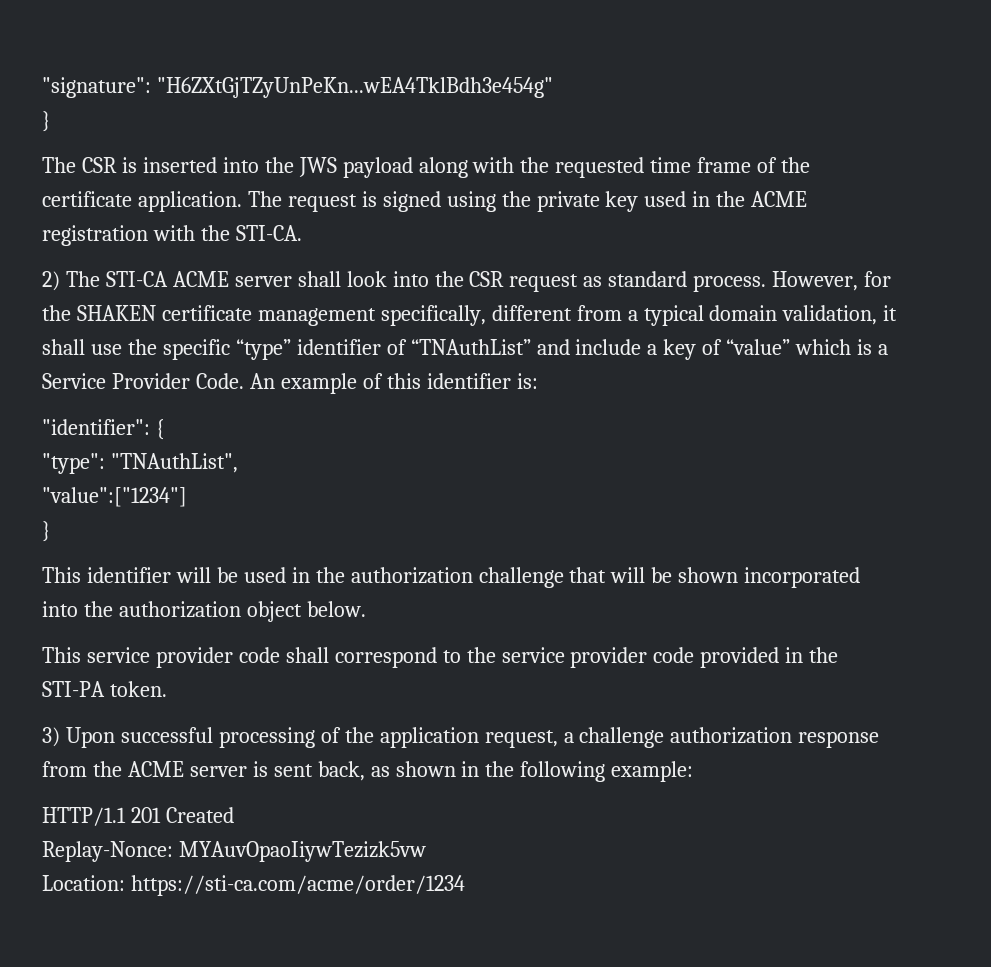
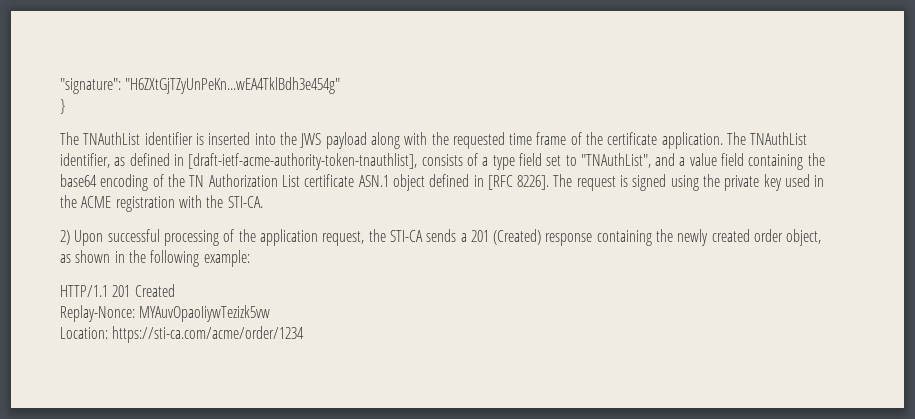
[81,157,117,173] CSR -> [83,132,193,145] TNAuthList identifier
(282, 199) none -> [750,132,808,145] [60,153,825,170] [60,174,573,191] TNAuthList identifier, as defined in [draft-ietf-acme-authority-token-tnauthlist], consists of a type field set to "TNAuthList", and a value field containing the base64 encoding of the TN Authorization List certificate ASN.1 object defined in [RFC 8226]. The
[65,271,892,292] [42,305,898,326] [42,339,889,360] [42,373,538,394] [42,419,165,440] [42,453,238,474] [42,487,187,507] [42,521,51,542] [42,567,861,588] [42,601,366,622] [42,647,839,668] [42,681,167,697] [42,727,60,747] The STI-CA ACME server shall look into the CSR request as standard process. However, for the SHAKEN certificate management specifically, different from a typical domain validation, it shall use the specific “type” identifier of “TNAuthList” and include a key of “value” which is a Service Provider Code. An example of this identifier is: // "identifier": { // "type": "TNAuthList", // "value":["1234"] // } // This identifier will be used in the authorization challenge that will be shown incorporated into the authorization object below. // This service provider code shall correspond to the service provider code provided in the STI-PA token. // 3) -> (70, 237) none
[563,727,880,748] [42,761,365,781] a challenge authorization response from the ACME server is sent back, -> [368,229,822,246] the STI-CA sends a 201 (Created) response containing the newly created order object,

